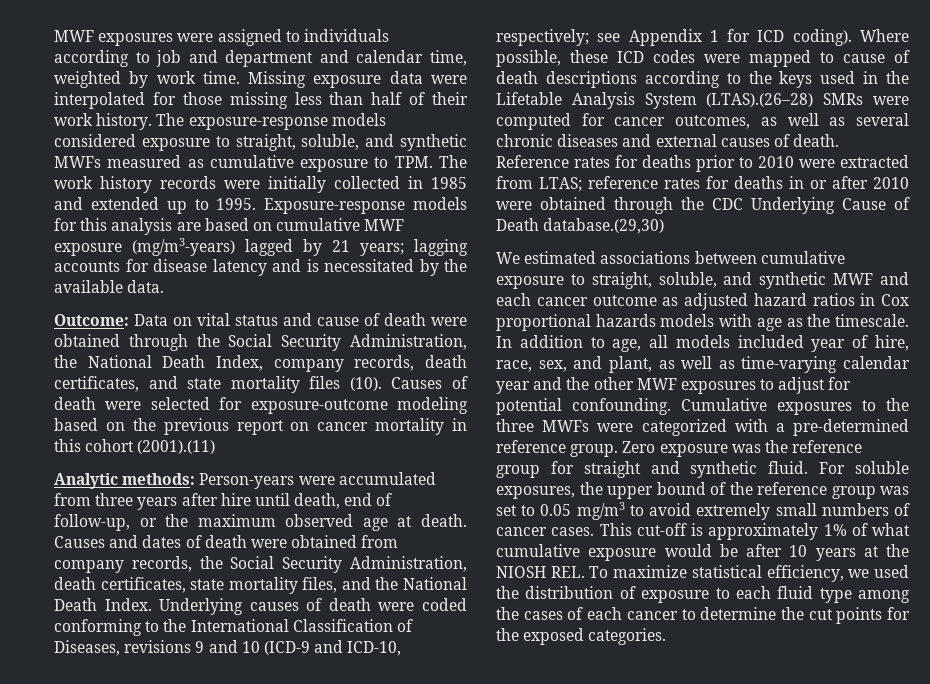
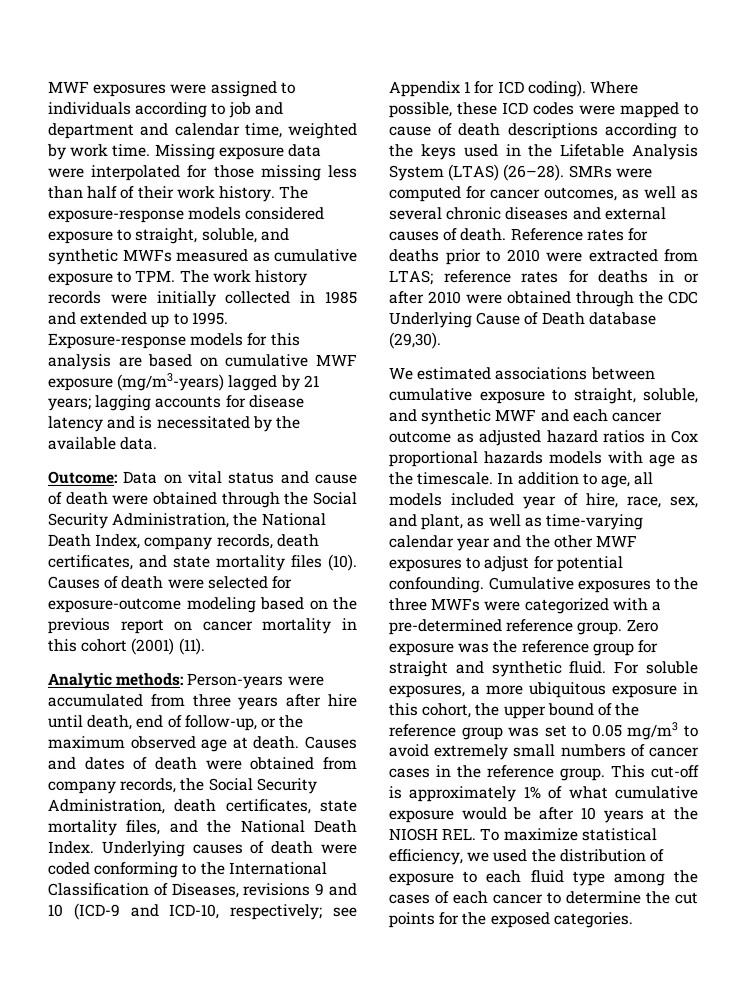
[137,440,216,454] (2001).(11) -> [130,637,205,655] (2001) (11).
[706,93,814,107] (LTAS).(26–28) -> [448,164,566,182] (LTAS) (26–28).
[543,218,665,234] database.(29,30) -> [588,312,657,326] [389,332,442,350] database (29,30).
(575, 492) none -> [470,682,698,699] [388,703,472,719] a more ubiquitous exposure in this cohort,
[551,527,595,536] cases. -> [388,765,605,782] cases in the reference group.

